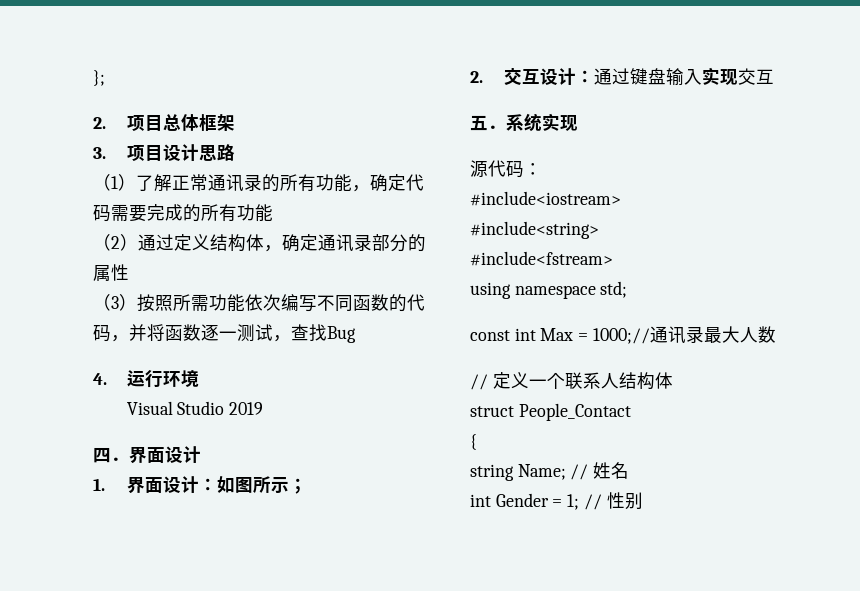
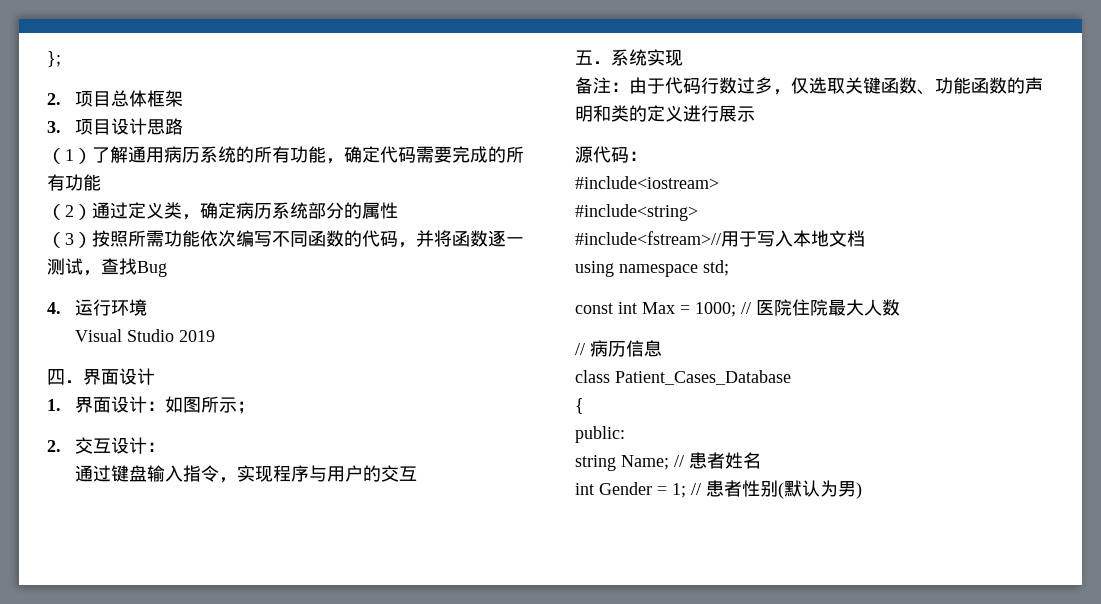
[172,174,262,192] 正常通讯录 -> [128,146,236,163] 通用病历系统
[210,234,372,252] 结构体，确定通讯录 -> [164,202,308,220] 类，确定病历系统
(594, 76) none -> (165, 447) //
[701,67,738,85] 实现 -> [182,465,381,483] 指令，实现程序与用户的
(578, 123) none -> [575,77,1043,95] [575,105,755,122] // 备注：由于代码行数过多，仅选取关键函数、功能函数的声明和类的定义进行展示
[470,251,613,266] #include<fstream> -> [575,230,865,247] #include<fstream>//用于写入本地文档
[592,326,704,344] 1000;//通讯录 -> [695,299,828,317] 1000; // 医院住院
[492,372,673,390] [470,403,631,421] 定义一个联系人结构体 // struct People_Contact -> [590,340,662,357] [575,370,791,385] 病历信息 // class Patient_Cases_Database
(477, 442) none -> [575,426,625,443] // public:
(589, 472) none -> [689,452,725,469] 患者
[606,492,643,510] 性别 -> [706,480,862,499] 患者性别(默认为男)

